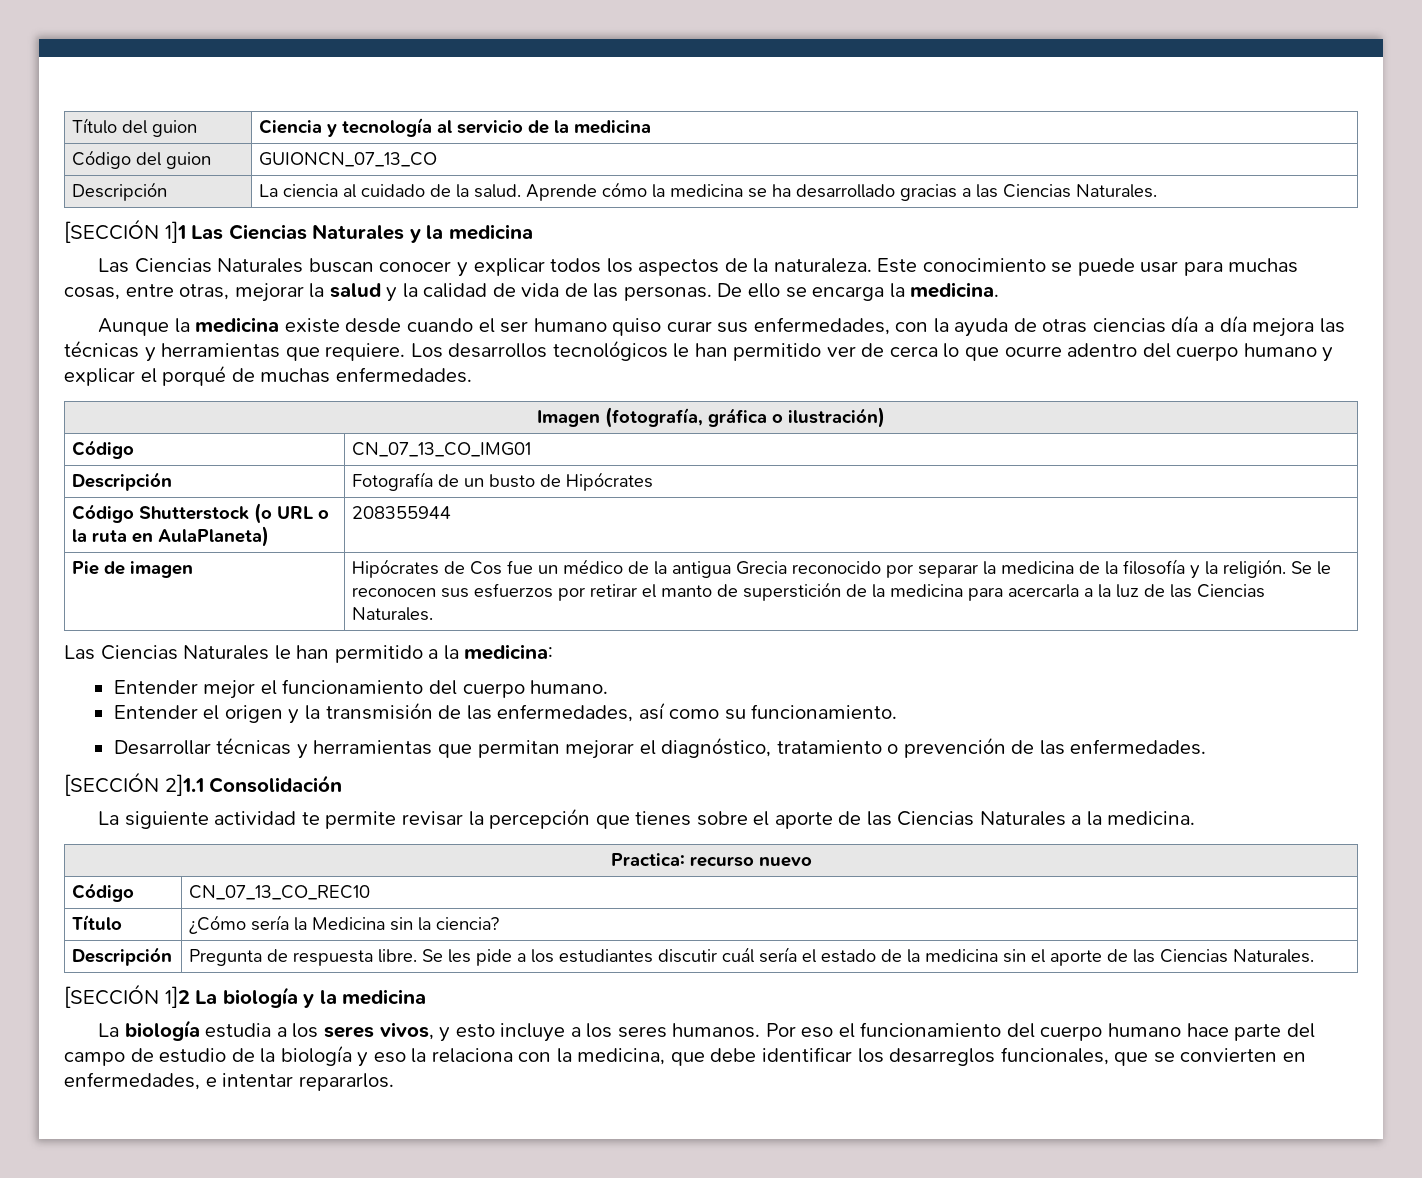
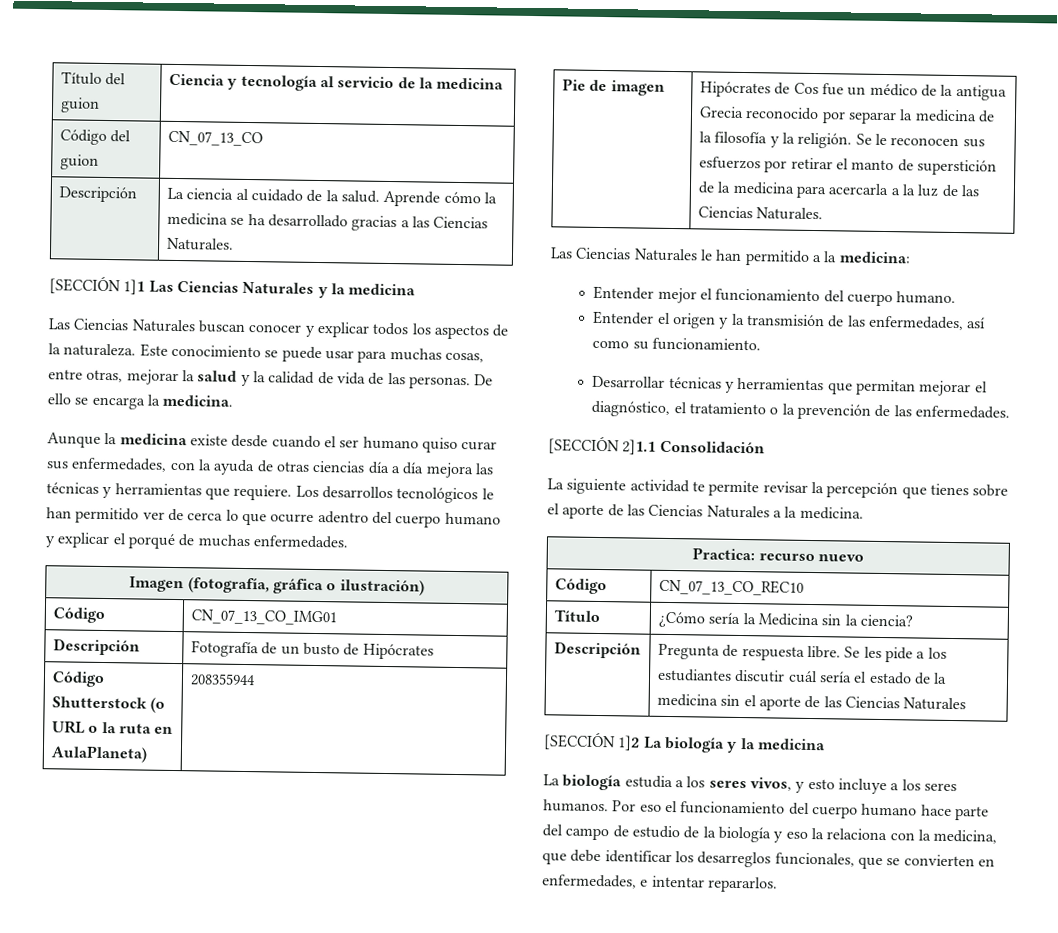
[259,152,438,167] GUIONCN_07_13_CO -> [167,130,263,147] CN_07_13_CO
(772, 747) none -> [673,402,687,414] el
(899, 749) none -> [781,403,795,415] la
[1233,949,1315,963] Naturales. -> [903,697,967,711] Naturales

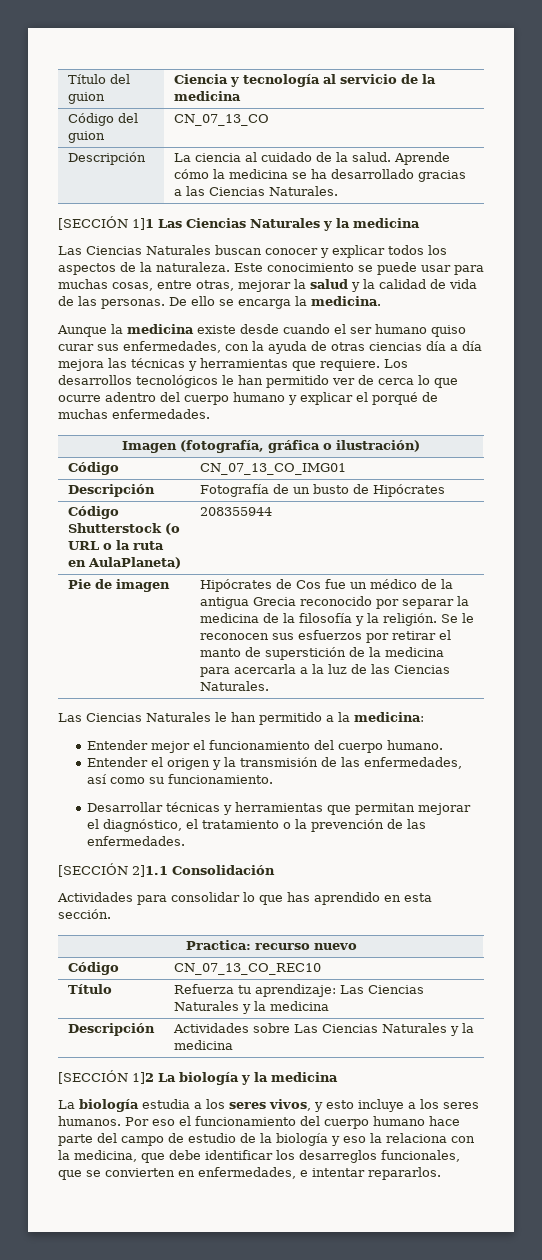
[547,478,1009,499] [547,503,864,520] La siguiente actividad te permite revisar la percepción que tienes sobre el aporte de las Ciencias Naturales a la medicina. -> [57,892,432,905] [58,909,111,919] Actividades para consolidar lo que has aprendido en esta sección.
[657,611,913,628] [553,641,641,659] [657,643,947,663] [656,668,948,685] [656,693,967,711] ¿Cómo sería la Medicina sin la ciencia? // Descripción | Pregunta de respuesta libre. Se les pide a los estudiantes discutir cuál sería el estado de la medicina sin el aporte de las Ciencias Naturales -> [173,984,424,997] [173,1001,329,1014] [67,1023,155,1036] [172,1023,474,1036] [173,1040,233,1050] Refuerza tu aprendizaje: Las Ciencias Naturales y la medicina // Descripción | Actividades sobre Las Ciencias Naturales y la medicina

